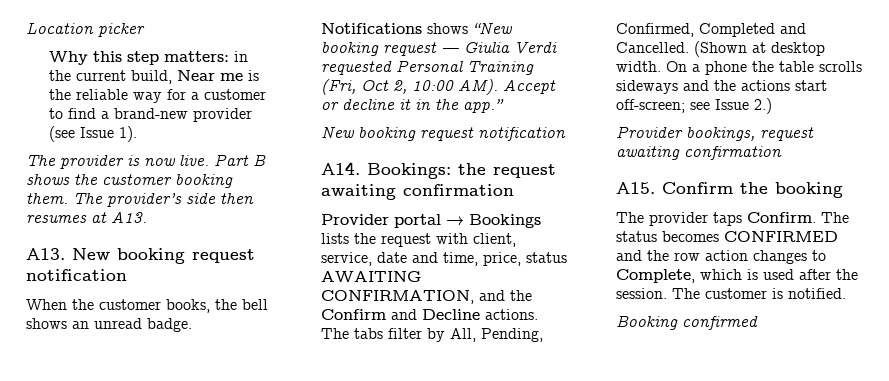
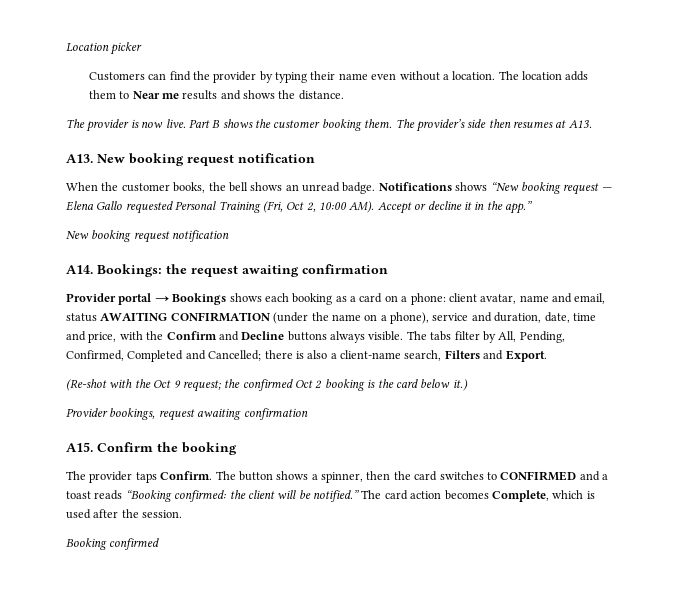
[49,51,249,65] [49,70,260,84] [49,89,267,103] [49,108,253,122] [49,126,138,142] Why this step matters: in the current build, Near me is the reliable way for a customer to find a brand-new provider (see Issue 1). -> [88,71,589,83] [88,90,344,100] Customers can find the provider by typing their name even without a location. The location adds them to Near me results and shows the distance.
[464,41,557,53] Giulia Verdi -> [66,201,123,211] Elena Gallo
[321,233,516,247] [321,252,567,266] [321,271,421,282] [321,290,505,304] lists the request with client, service, date and time, price, status AWAITING CONFIRMATION, and -> [229,293,606,305] [66,312,596,324] [66,331,143,343] shows each booking as a card on a phone: client avatar, name and email, status AWAITING CONFIRMATION (under the name on a phone), service and duration, date, time and price, with
[485,309,538,320] actions. -> [287,331,404,343] buttons always visible.
[616,41,825,57] [616,61,862,75] [616,80,827,94] [616,98,772,114] Cancelled. (Shown at desktop width. On a phone the table scrolls sideways and the actions start off-screen; see Issue 2.) -> [208,350,547,362] [66,379,468,392] Cancelled; there is also a client-name search, Filters and Export. // (Re-shot with the Oct 9 request; the confirmed Oct 2 booking is the card below it.)
[616,231,838,242] [616,250,826,264] status becomes CONFIRMED and the row action changes to -> [238,471,608,483] [66,490,489,502] button shows a spinner, then the card switches to CONFIRMED and a toast reads “Booking confirmed: the client will be notified.” The card action becomes
[672,288,846,299] The customer is notified. -> (183, 514) none

